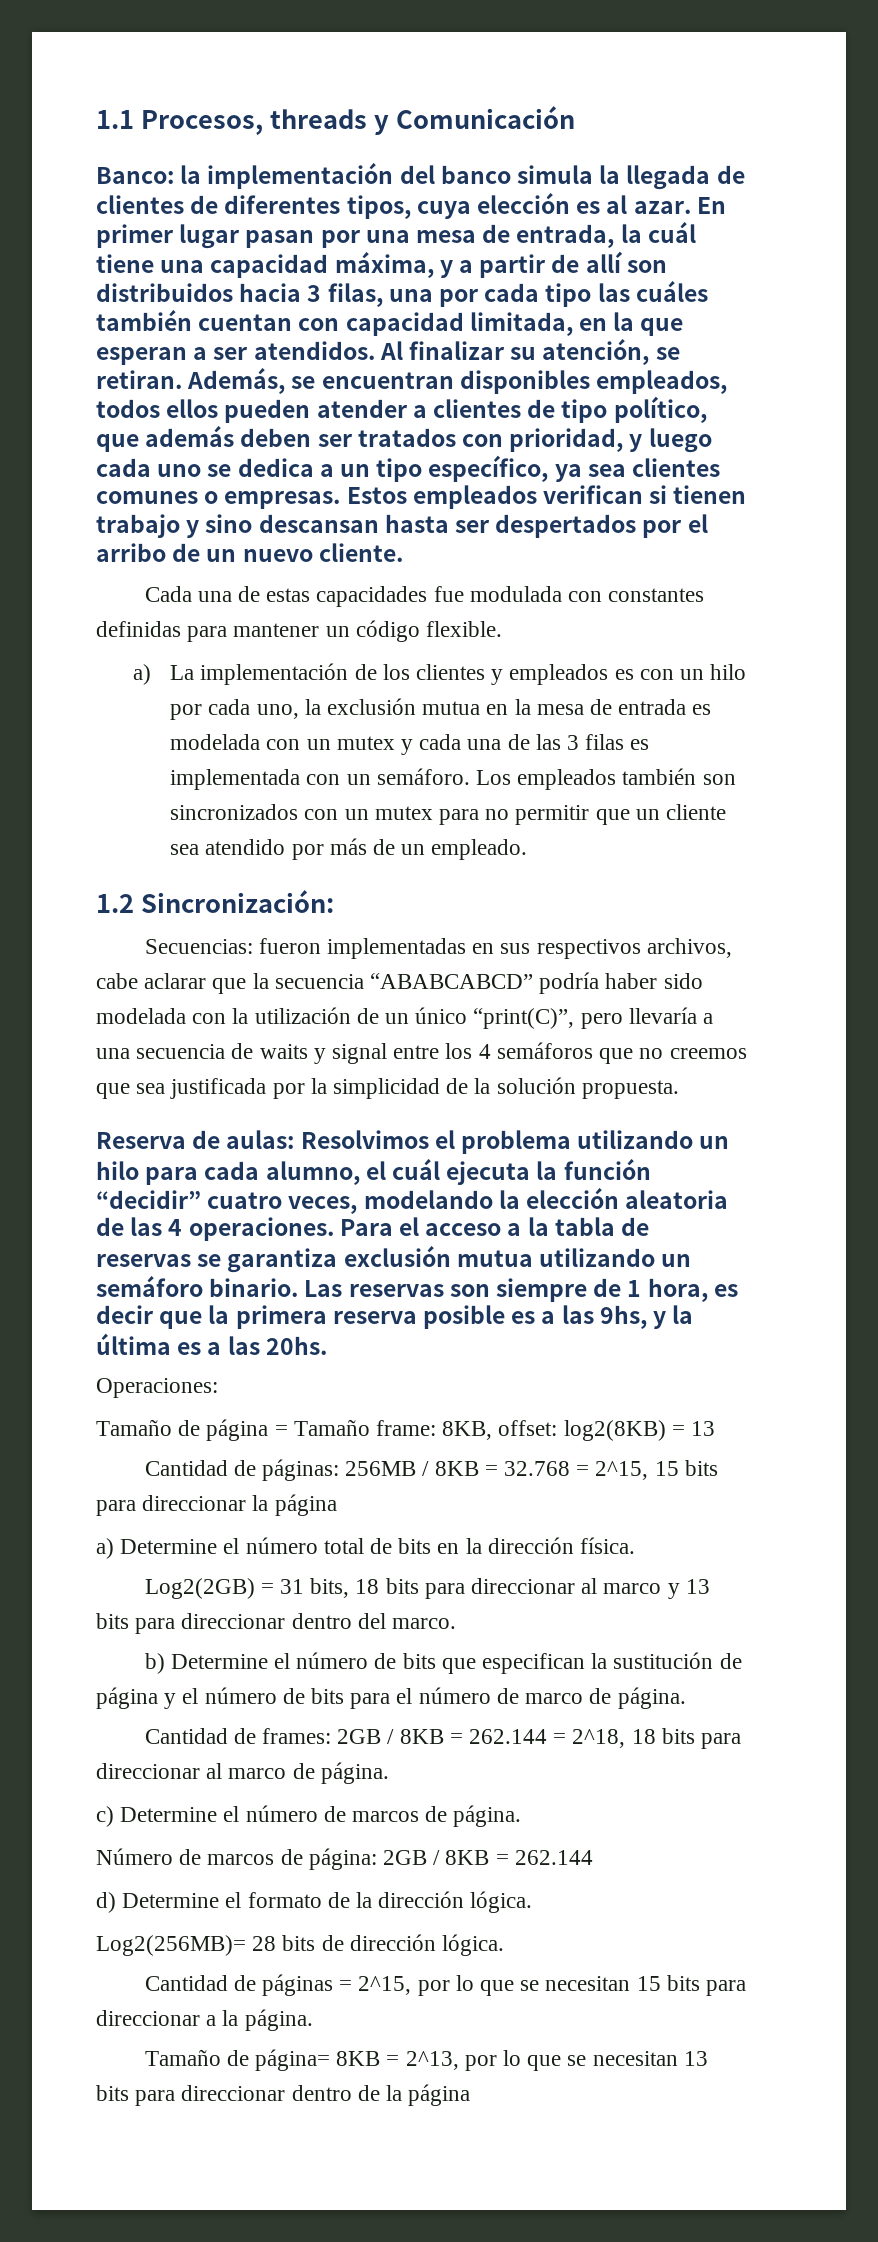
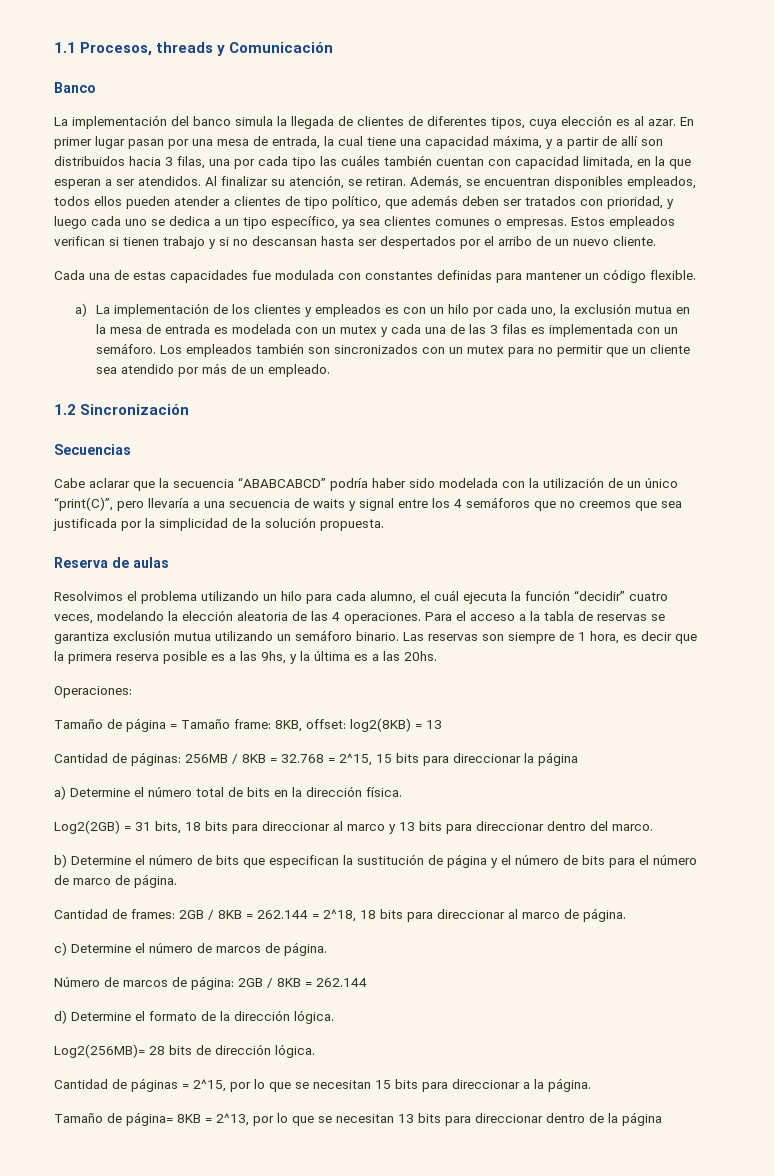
[96,165,202,184] Banco: la -> [54,82,96,93] [54,117,68,126] Banco // La
[647,221,696,243] cuál -> [338,136,363,146] cual
[205,514,253,533] sino -> [219,237,248,246] si no
[140,890,334,913] [144,938,732,959] [96,973,138,989] Sincronización: // Secuencias: fueron implementadas en sus respectivos archivos, cabe -> [80,404,190,415] [54,444,131,455] [54,478,85,488] Sincronización // Secuencias // Cabe
[226,1130,295,1149] aulas: -> [133,557,169,568] aulas //

